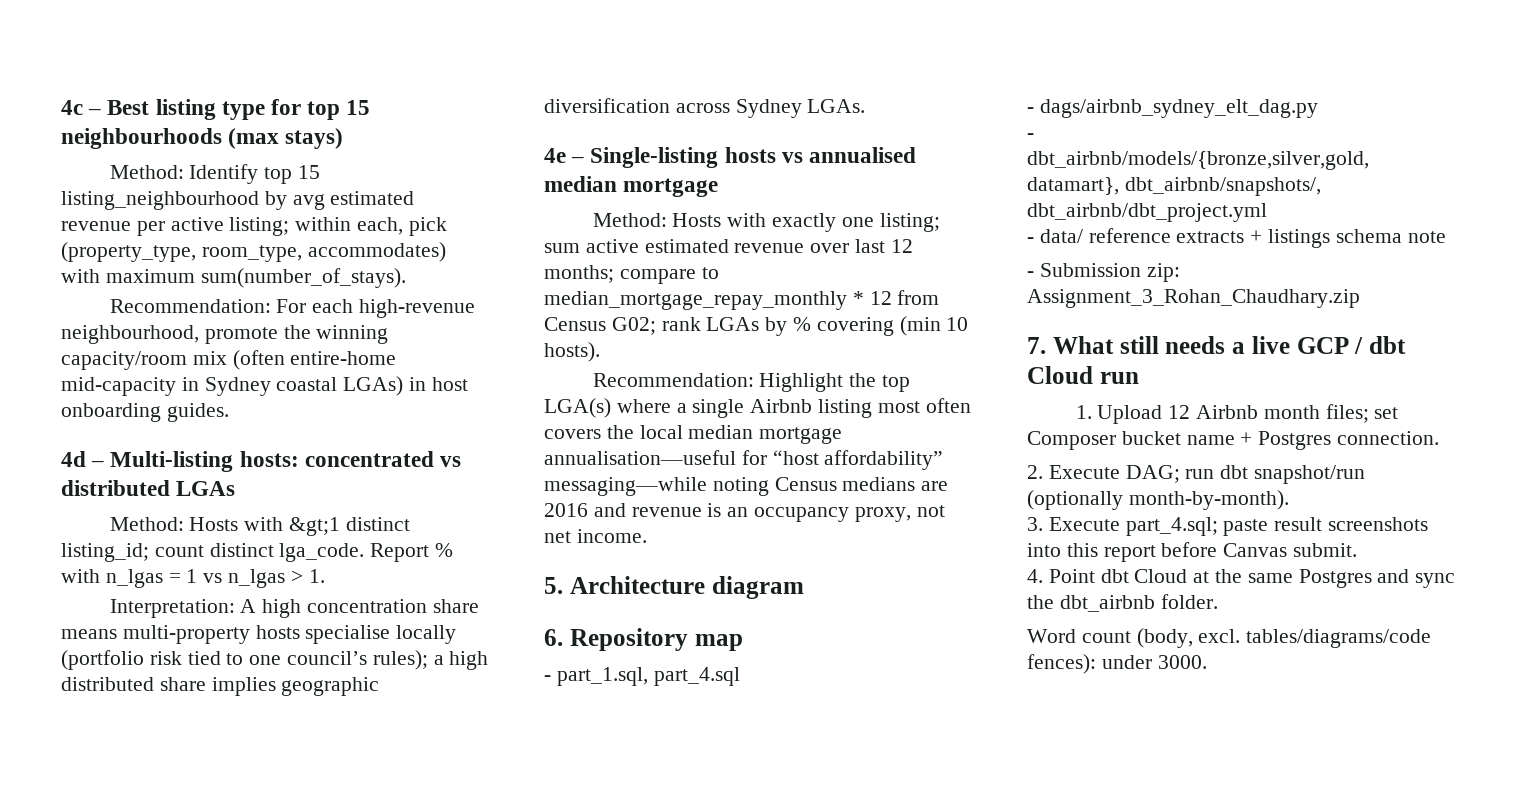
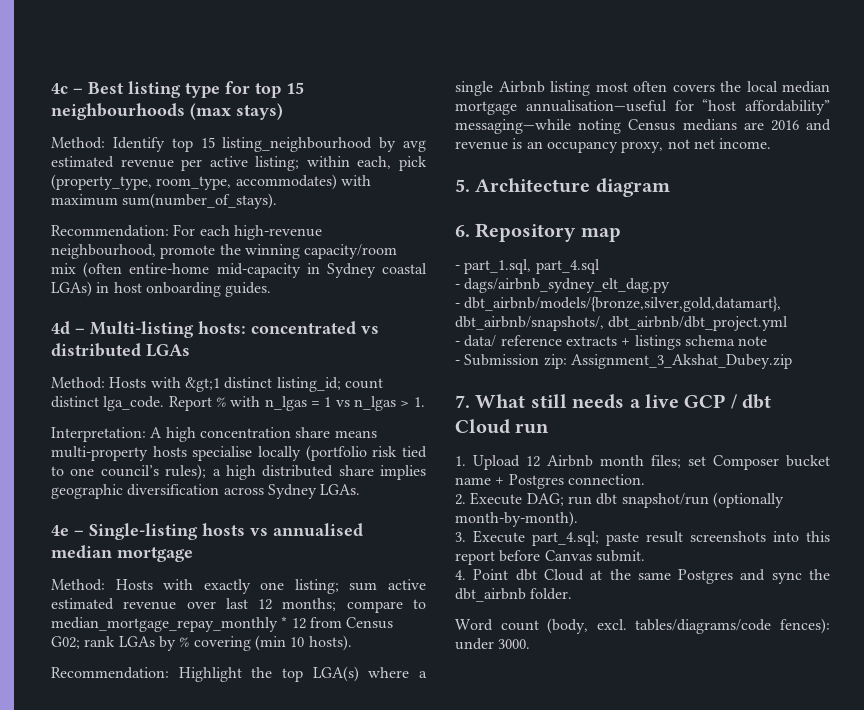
[1027,289,1360,308] Assignment_3_Rohan_Chaudhary.zip -> [570,354,792,369] Assignment_3_Akshat_Dubey.zip

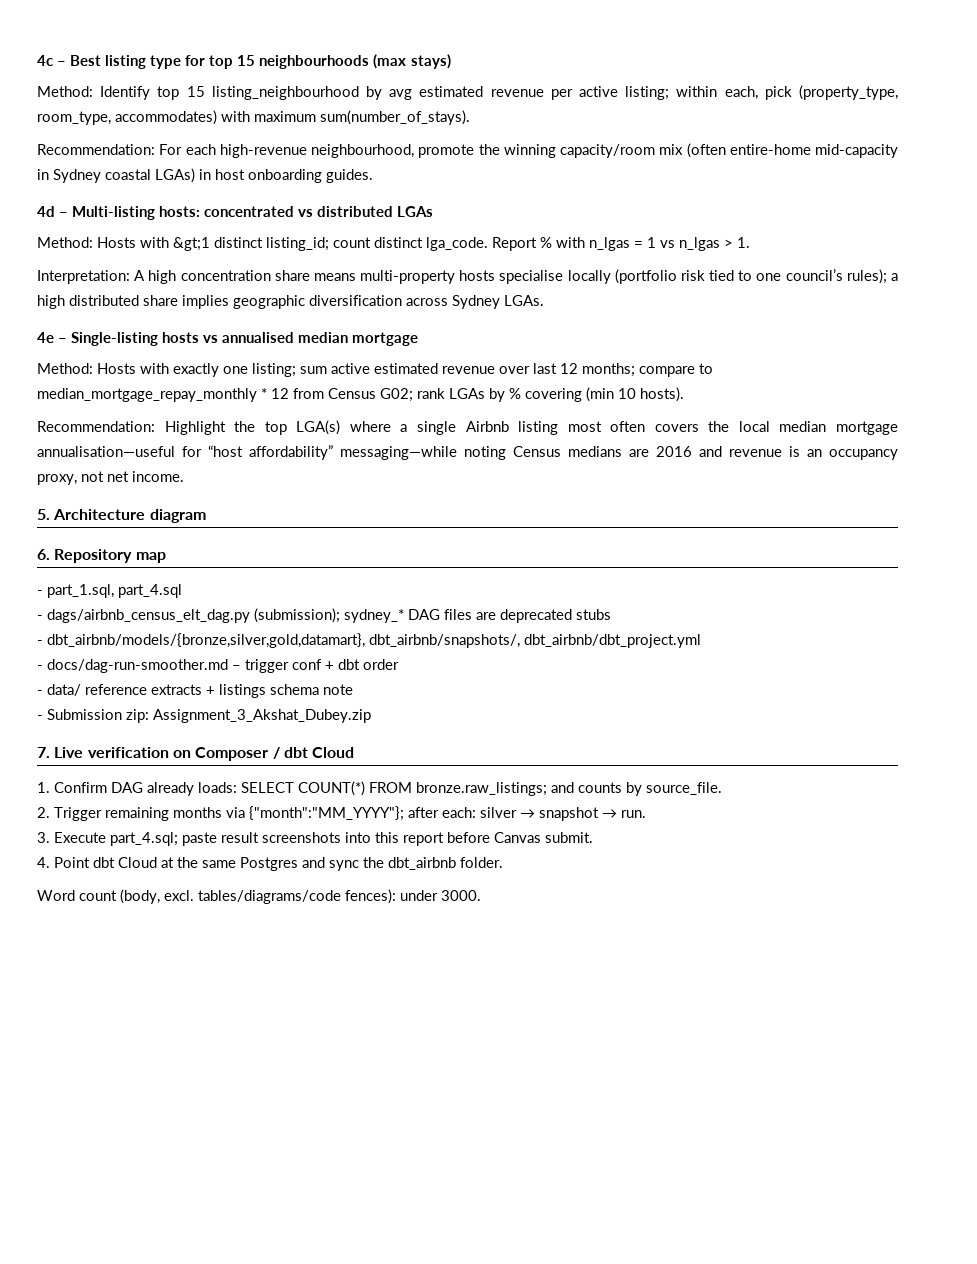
[464,278,671,293] [455,296,782,312] [455,316,789,331] dags/airbnb_sydney_elt_dag.py // - dbt_airbnb/models/{bronze,silver,gold,datamart}, dbt_airbnb/snapshots/, dbt_airbnb/dbt_project.yml -> [47,608,611,623] [37,633,701,648] [37,659,399,673] dags/airbnb_census_elt_dag.py (submission); sydney_* DAG files are deprecated stubs // - dbt_airbnb/models/{bronze,silver,gold,datamart}, dbt_airbnb/snapshots/, dbt_airbnb/dbt_project.yml // - docs/dag-run-smoother.md – trigger conf + dbt order
[475,394,726,409] What still needs a live GCP -> [54,747,269,761] Live verification on Composer
[515,423,550,434] [455,455,830,470] [455,474,645,489] [455,492,784,508] [455,511,578,527] run // 1. Upload 12 Airbnb month files; set Composer bucket name + Postgres connection. // 2. Execute DAG; run dbt snapshot/run (optionally month-by-month). -> [37,781,722,796] [37,806,646,821] // 1. Confirm DAG already loads: SELECT COUNT(*) FROM bronze.raw_listings; and counts by source_file. // 2. Trigger remaining months via {"month":"MM_YYYY"}; after each: silver → snapshot → run.

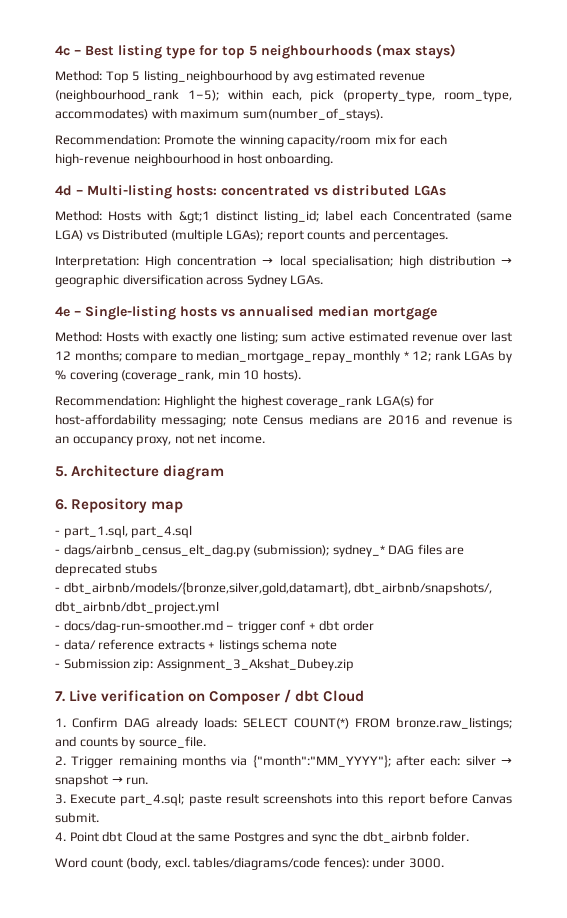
[237,55,256,66] 15 -> [249,45,257,56] 5
[100,86,205,100] Identify top 15 -> [105,71,141,83] Top 5
[550,86,670,100] per active listing; -> [55,89,219,102] (neighbourhood_rank 1–5);
[159,143,898,158] [37,168,373,183] For each high-revenue neighbourhood, promote the winning capacity/room mix (often entire-home mid-capacity in Sydney coastal LGAs) in host onboarding guides. -> [163,134,447,147] [55,153,334,166] Promote the winning capacity/room mix for each high-revenue neighbourhood in host onboarding.
[333,237,750,251] [37,269,898,284] [37,295,229,309] count distinct lga_code. Report % with n_lgas = 1 vs n_lgas > 1. // Interpretation: A high concentration share means multi-property hosts specialise locally (portfolio risk tied to one council’s rules); a high distributed share implies -> [325,210,512,222] [55,229,449,242] [55,255,512,268] label each Concentrated (same LGA) vs Distributed (multiple LGAs); report counts and percentages. // Interpretation: High concentration → local specialisation; high distribution →
[271,388,413,402] 12 from Census G02; -> [412,351,432,362] 12;
[586,387,614,402] (min -> [121,369,240,382] (coverage_rank, min
[264,420,898,435] [37,445,506,460] top LGA(s) where a single Airbnb listing most often covers the local median mortgage annualisation—useful for “host affordability” messaging—while noting -> [240,395,435,408] [55,414,258,427] highest coverage_rank LGA(s) for host-affordability messaging; note

